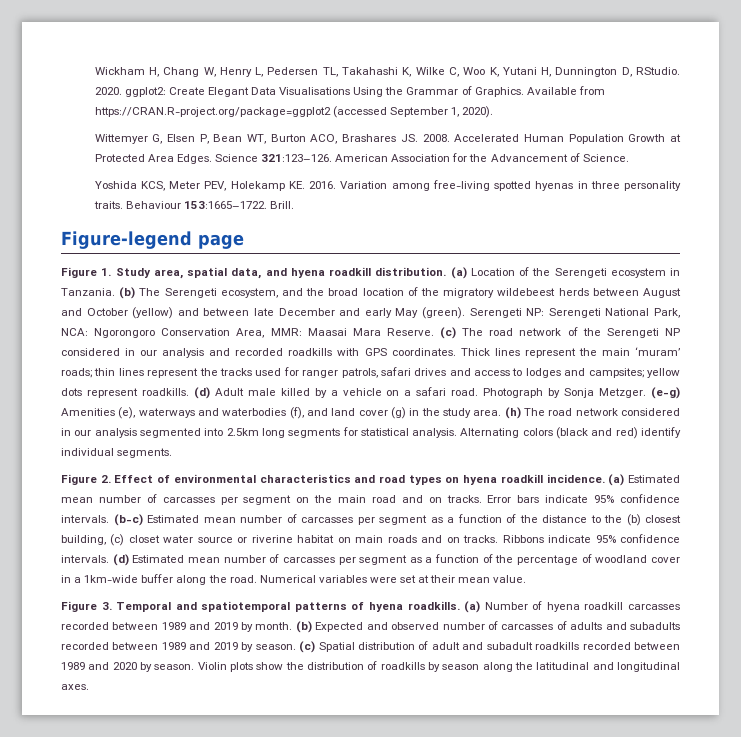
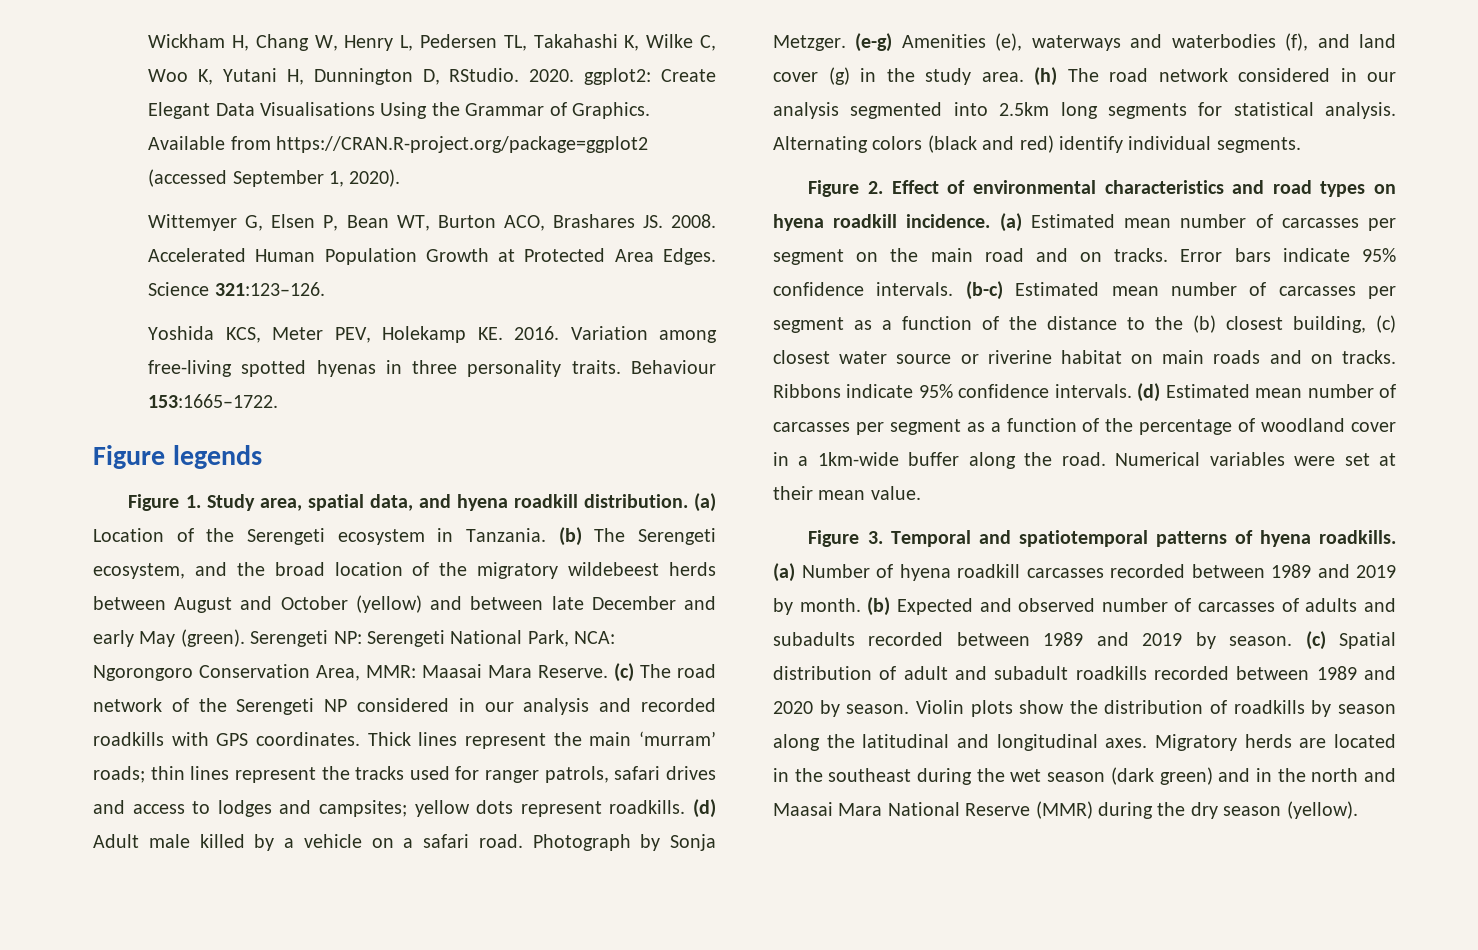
[335,153,629,162] American Association for the Advancement of Science. -> (325, 289) none
[269,201,294,209] [61,231,244,249] Brill. // Figure-legend page -> [93,445,262,469] // Figure legends
[635,347,681,356] ‘muram’ -> [639,731,717,746] ‘murram’
[128,535,160,543] closet -> [773,350,830,364] closest
(89, 687) none -> [1155,734,1396,751] [773,767,1396,785] [773,801,1358,819] Migratory herds are located in the southeast during the wet season (dark green) and in the north and Maasai Mara National Reserve (MMR) during the dry season (yellow).

